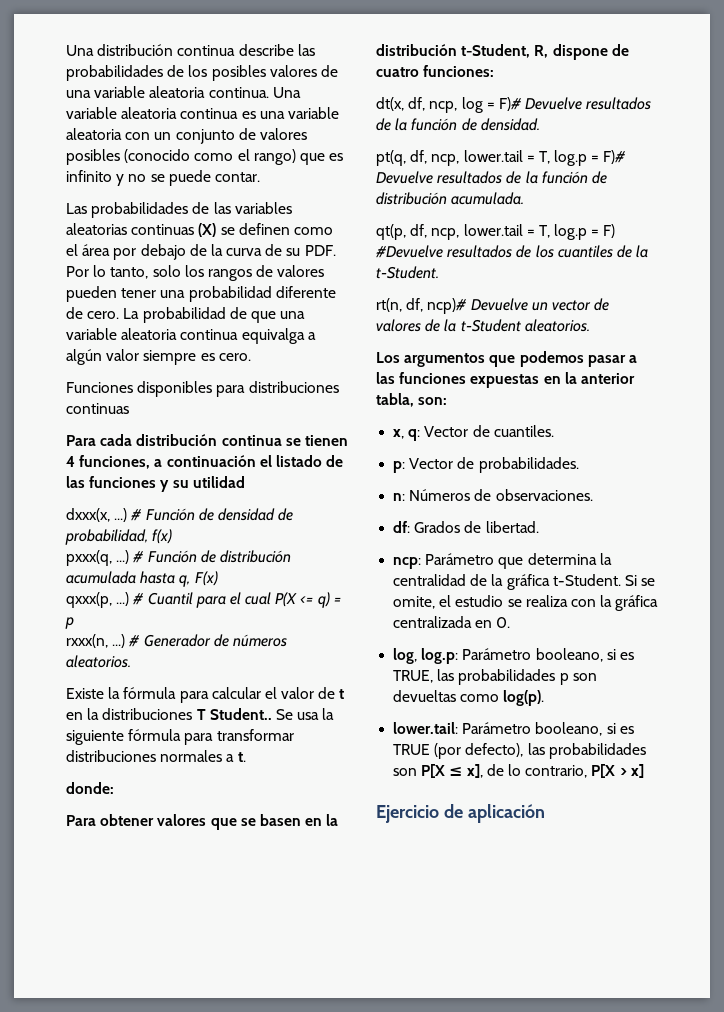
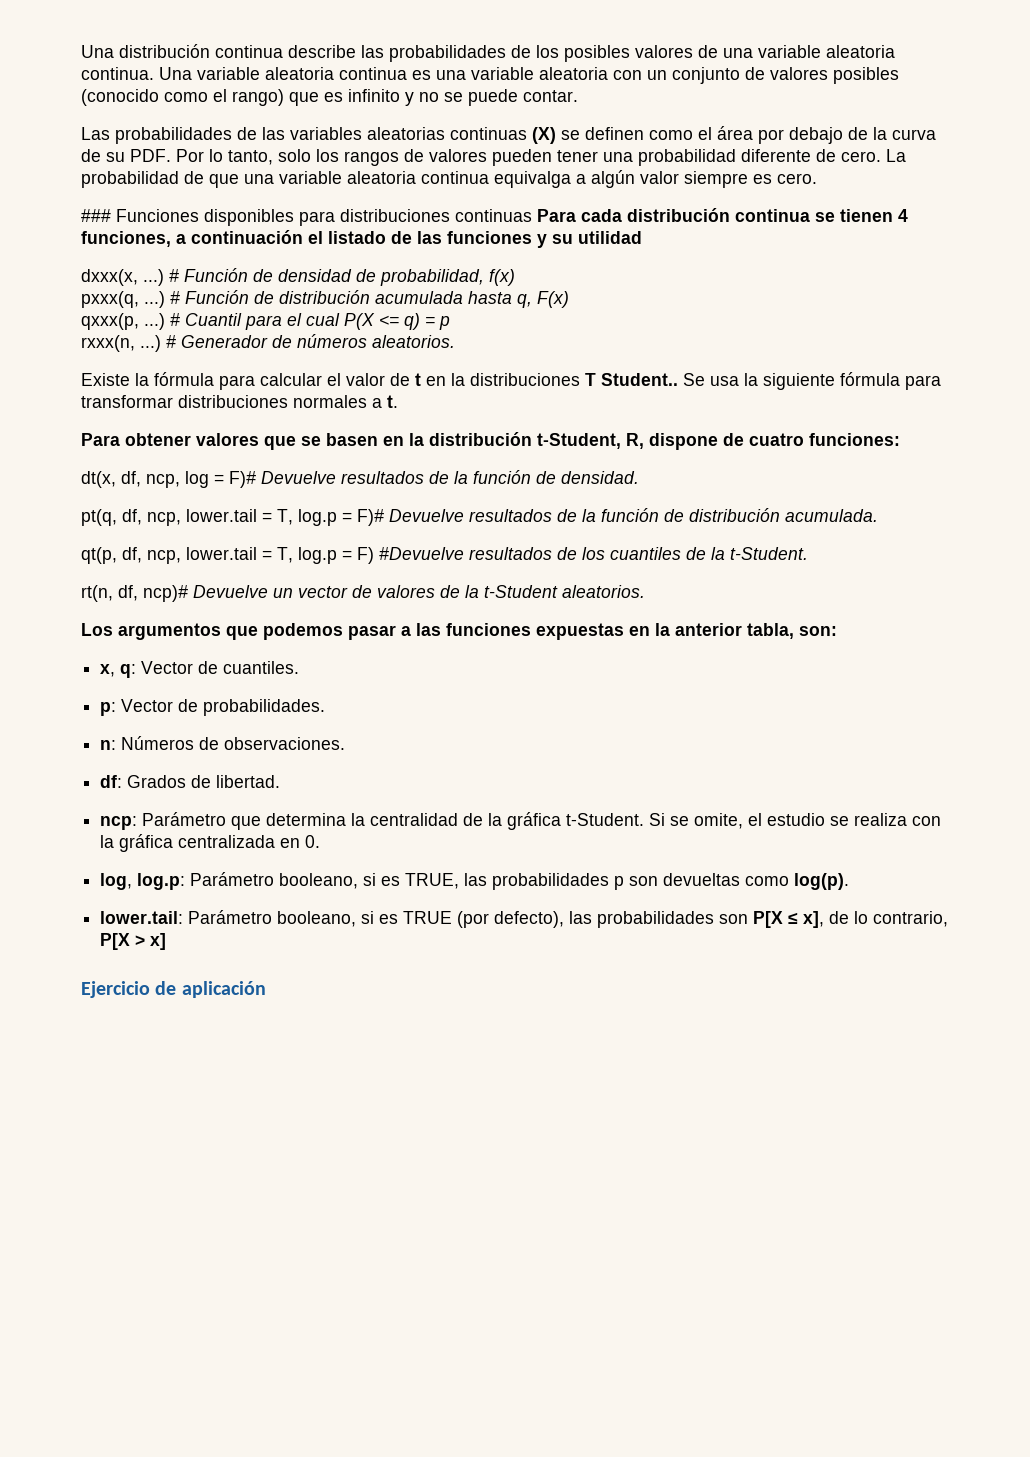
(251, 357) none -> [81,209,111,222] ###
(129, 408) // -> (532, 215) none
[66,782,114,794] // donde: -> (398, 401) none

